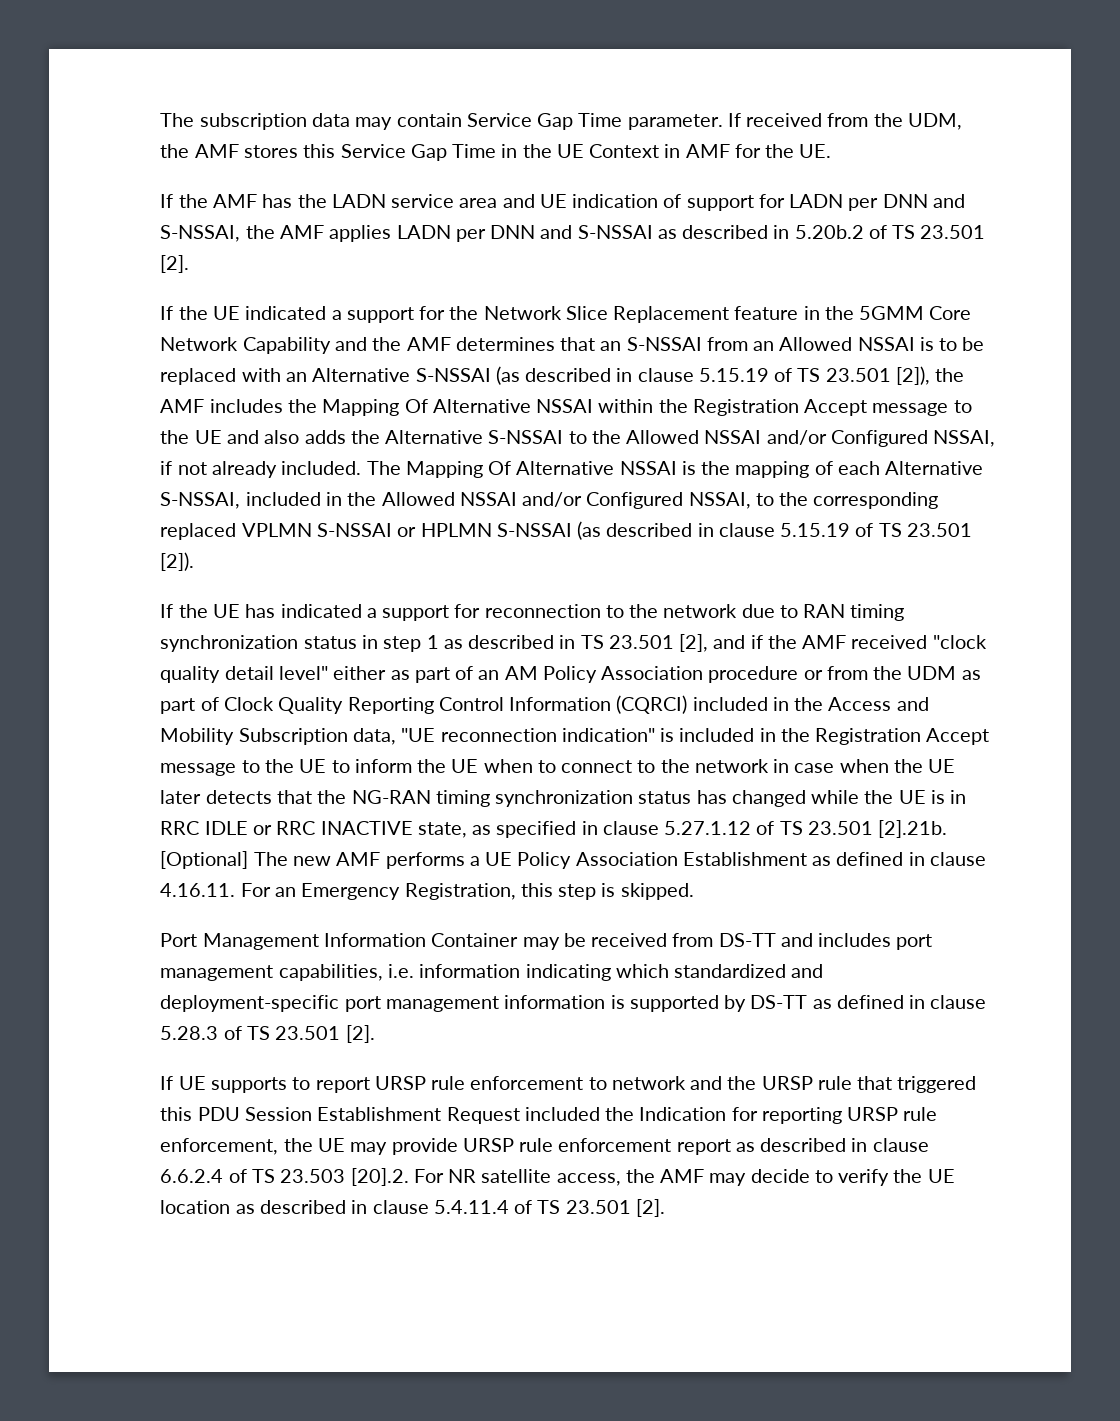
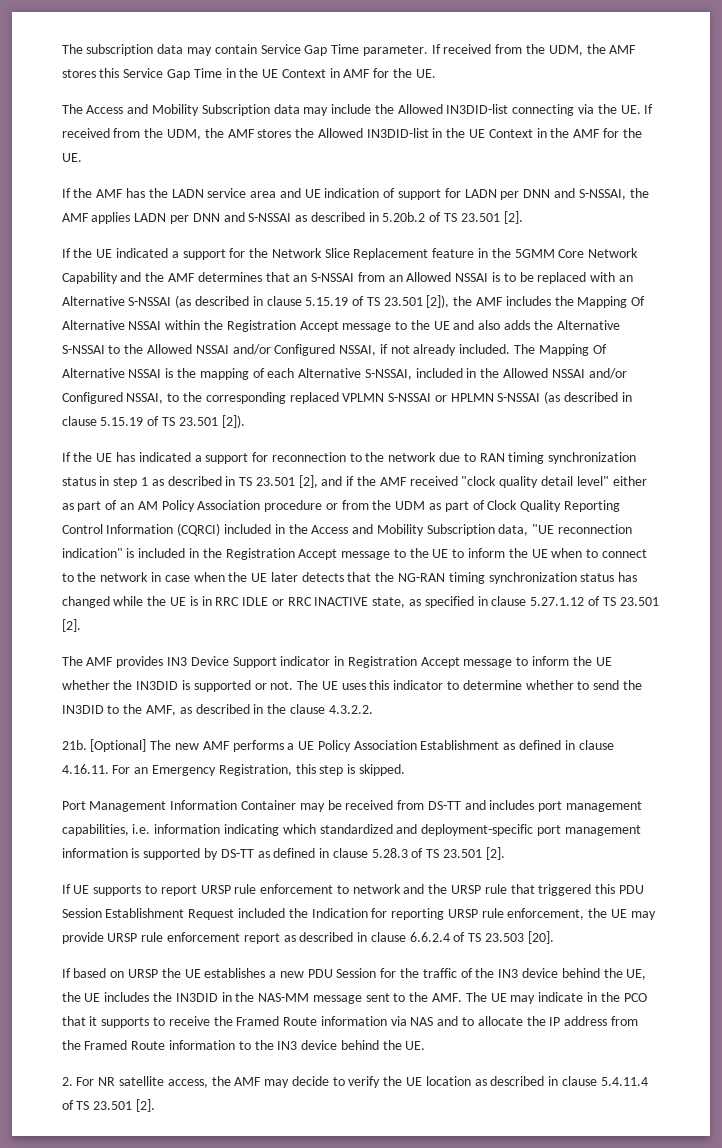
(832, 151) none -> [61,104,654,116] [61,128,642,140] [61,153,82,162] // The Access and Mobility Subscription data may include the Allowed IN3DID-list connecting via the UE. If received from the UDM, the AMF stores the Allowed IN3DID-list in the UE Context in the AMF for the UE.
[878,820,948,838] [2].21b. -> [61,619,81,632] [61,656,612,668] [61,680,642,692] [61,704,373,716] [61,740,87,750] [2]. // The AMF provides IN3 Device Support indicator in Registration Accept message to inform the UE whether the IN3DID is supported or not. The UE uses this indicator to determine whether to send the IN3DID to the AMF, as described in the clause 4.3.2.2. // 21b.
[350,1168,409,1186] [20].2. -> [527,931,554,944] [61,968,647,980] [61,992,647,1004] [61,1016,638,1028] [61,1040,426,1050] [61,1077,73,1086] [20]. // If based on URSP the UE establishes a new PDU Session for the traffic of the IN3 device behind the UE, the UE includes the IN3DID in the NAS-MM message sent to the AMF. The UE may indicate in the PCO that it supports to receive the Framed Route information via NAS and to allocate the IP address from the Framed Route information to the IN3 device behind the UE. // 2.

